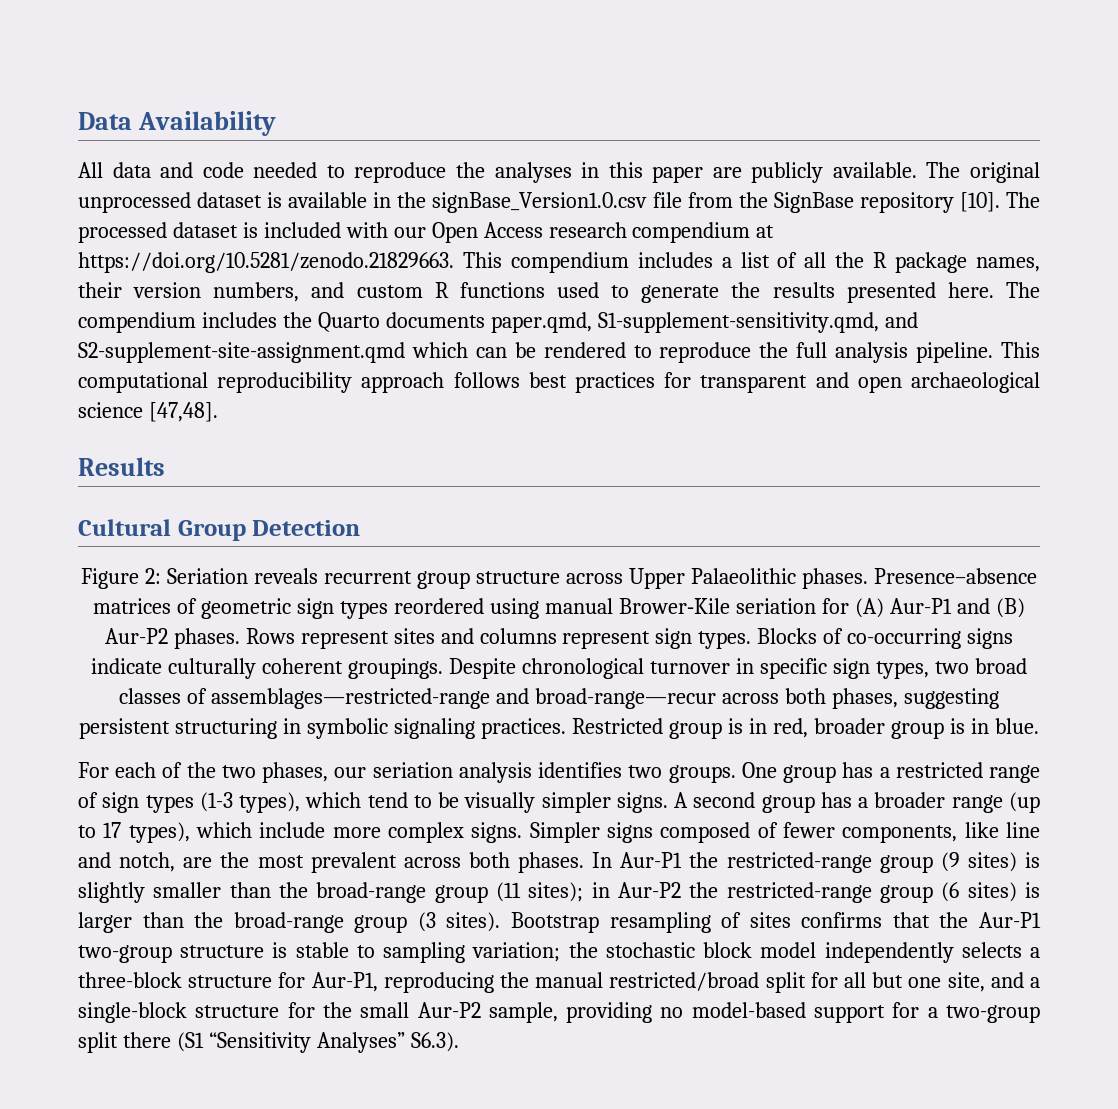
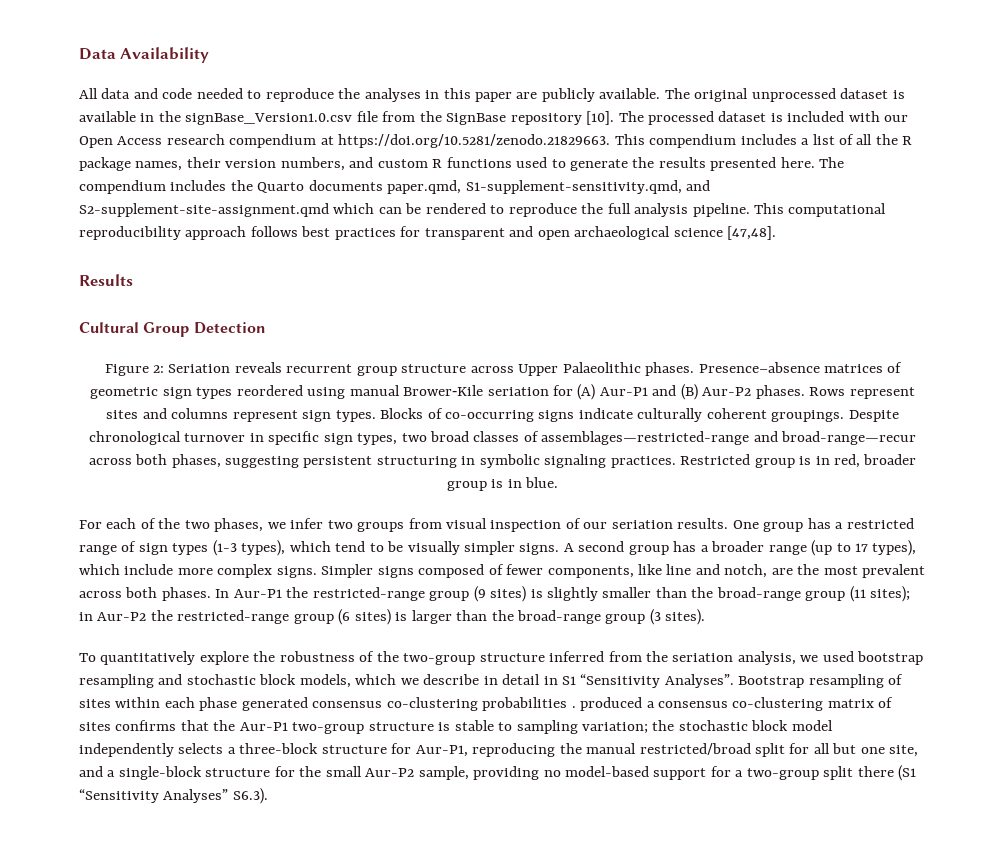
[334,762,736,783] our seriation analysis identifies two groups. -> [267,518,729,532] we infer two groups from visual inspection of our seriation results.
[510,912,711,933] Bootstrap resampling -> [79,651,924,665] [79,674,904,688] [79,697,874,711] // To quantitatively explore the robustness of the two-group structure inferred from the seriation analysis, we used bootstrap resampling and stochastic block models, which we describe in detail in S1 “Sensitivity Analyses”. Bootstrap resampling of sites within each phase generated consensus co-clustering probabilities . produced a consensus co-clustering matrix

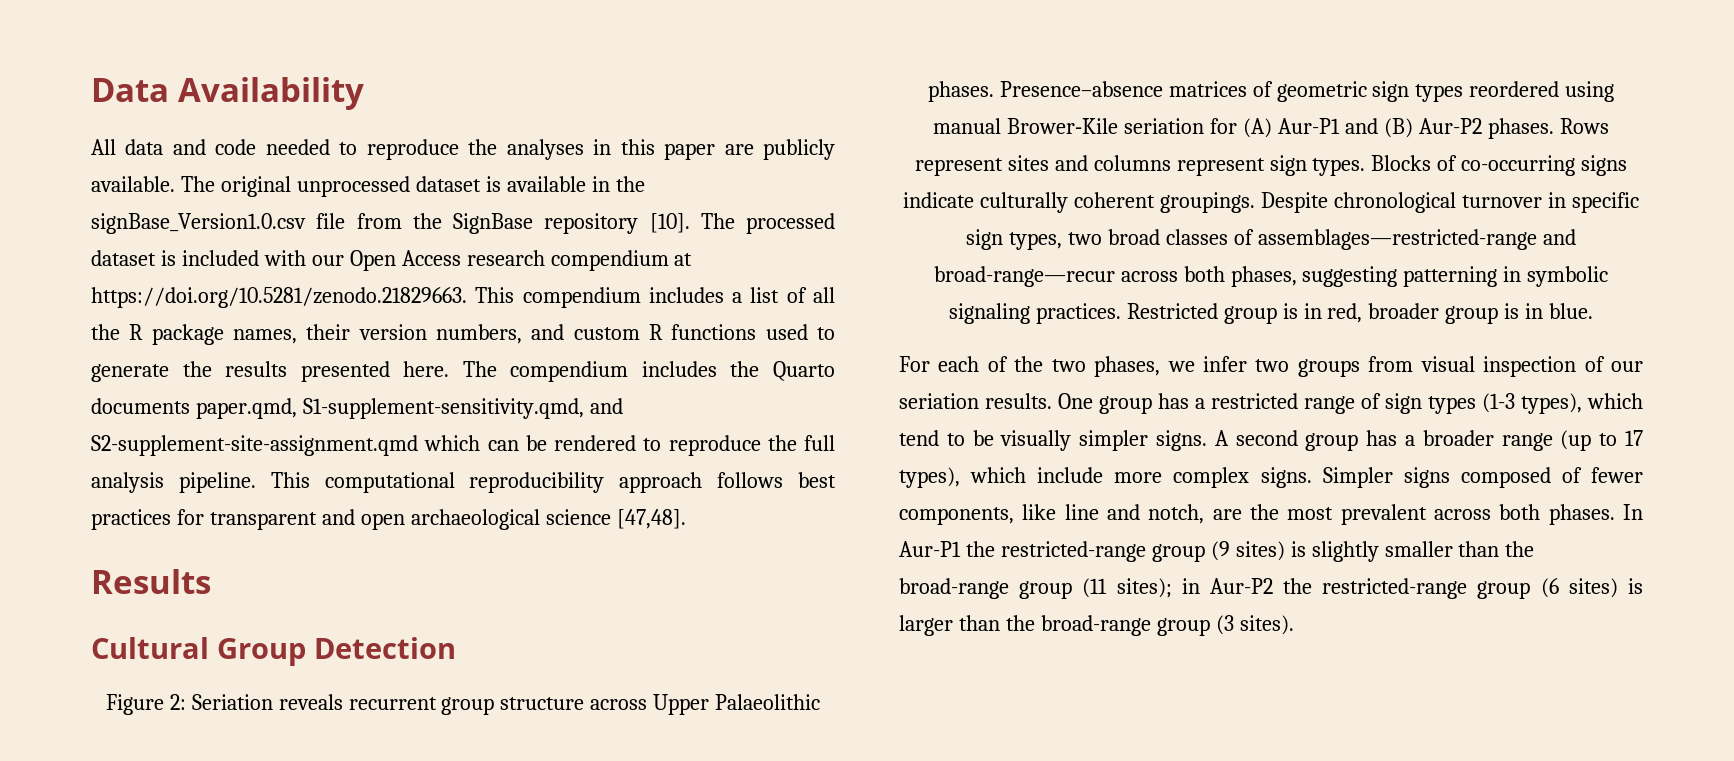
[303,456,457,468] persistent structuring -> [1403,266,1498,287] patterning
[79,651,924,665] [79,674,904,688] [79,697,894,711] [79,720,833,734] [79,743,919,757] [79,765,917,781] [79,788,268,804] // To quantitatively explore the robustness of the two-group structure inferred from the seriation analysis, we used bootstrap resampling and stochastic block models, which we describe in detail in S1 “Sensitivity Analyses”. Bootstrap resampling of sites within each phase generated consensus co-clustering probabilities . produced a consensus co-clustering matrix of sites confirms that the Aur-P1 two-group structure is stable to sampling variation; the stochastic block model independently selects a three-block structure for Aur-P1, reproducing the manual restricted/broad split for all but one site, and a single-block structure for the small Aur-P2 sample, providing no model-based support for a two-group split there (S1 “Sensitivity Analyses” S6.3). -> (1294, 625) none

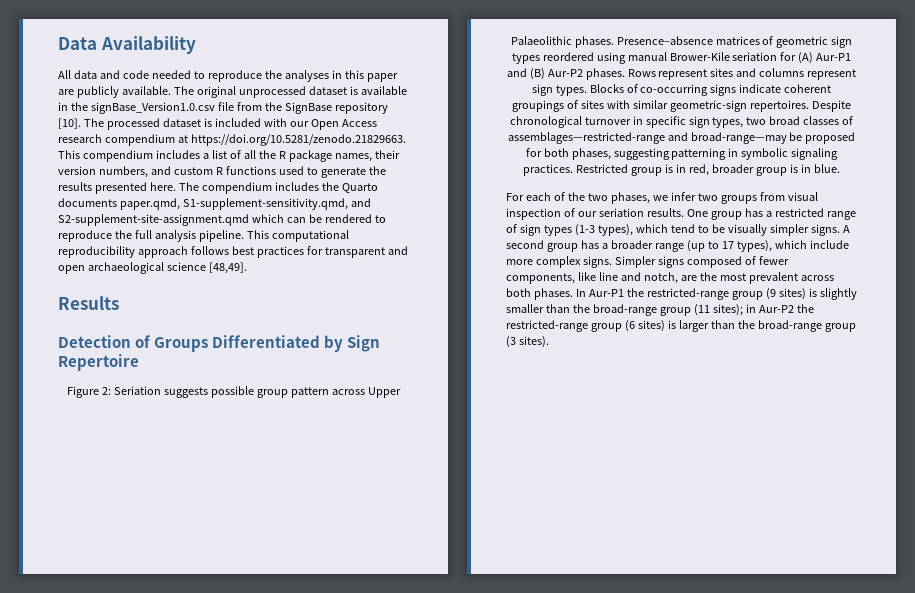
[616,509,686,529] [47,48]. -> [208,262,247,274] [48,49].
[91,637,306,666] Cultural Group -> (119, 303) none
(456, 648) none -> [135,335,381,352] [58,354,139,371] of Groups Differentiated by Sign Repertoire
[278,694,585,715] reveals recurrent group structure -> [164,386,329,398] suggests possible group pattern
[980,192,1256,213] culturally coherent groupings. -> [784,84,832,93] [512,100,809,112] coherent groupings of sites with similar geometric‑sign repertoires.
[933,266,1178,287] broad-range—recur across -> [690,132,856,144] [525,148,542,157] broad-range—may be proposed for

